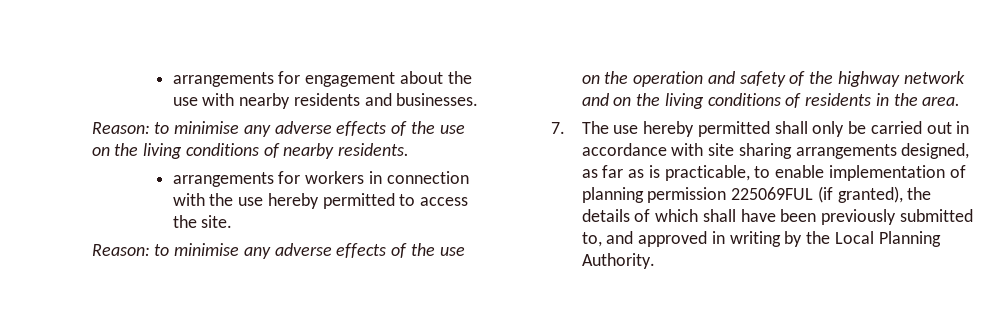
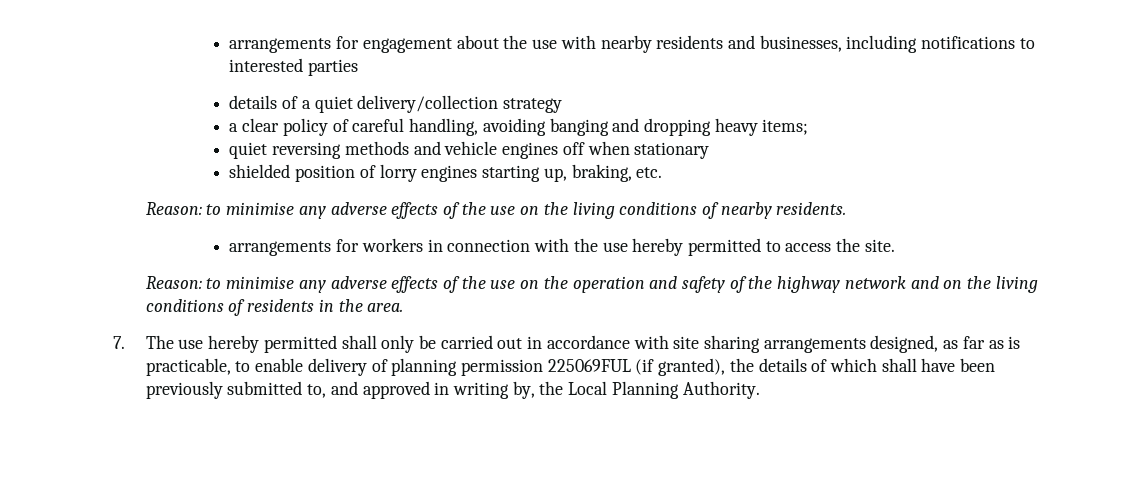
[396,93,479,106] businesses. -> [759,35,1035,53] [229,58,359,76] [229,95,563,113] [229,118,809,136] [229,141,710,159] [229,164,663,182] businesses, including notifications to interested parties // details of a quiet delivery/collection strategy // a clear policy of careful handling, avoiding banging and dropping heavy items; // quiet reversing methods and vehicle engines off when stationary // shielded position of lorry engines starting up, braking, etc.
[828,165,945,181] implementation -> [307,358,367,376] delivery
[784,231,803,247] by -> [512,381,535,399] by,

